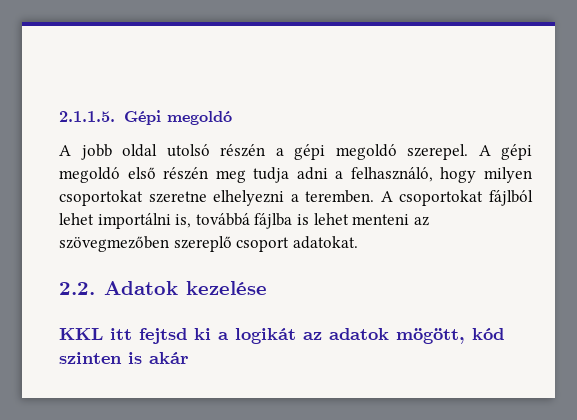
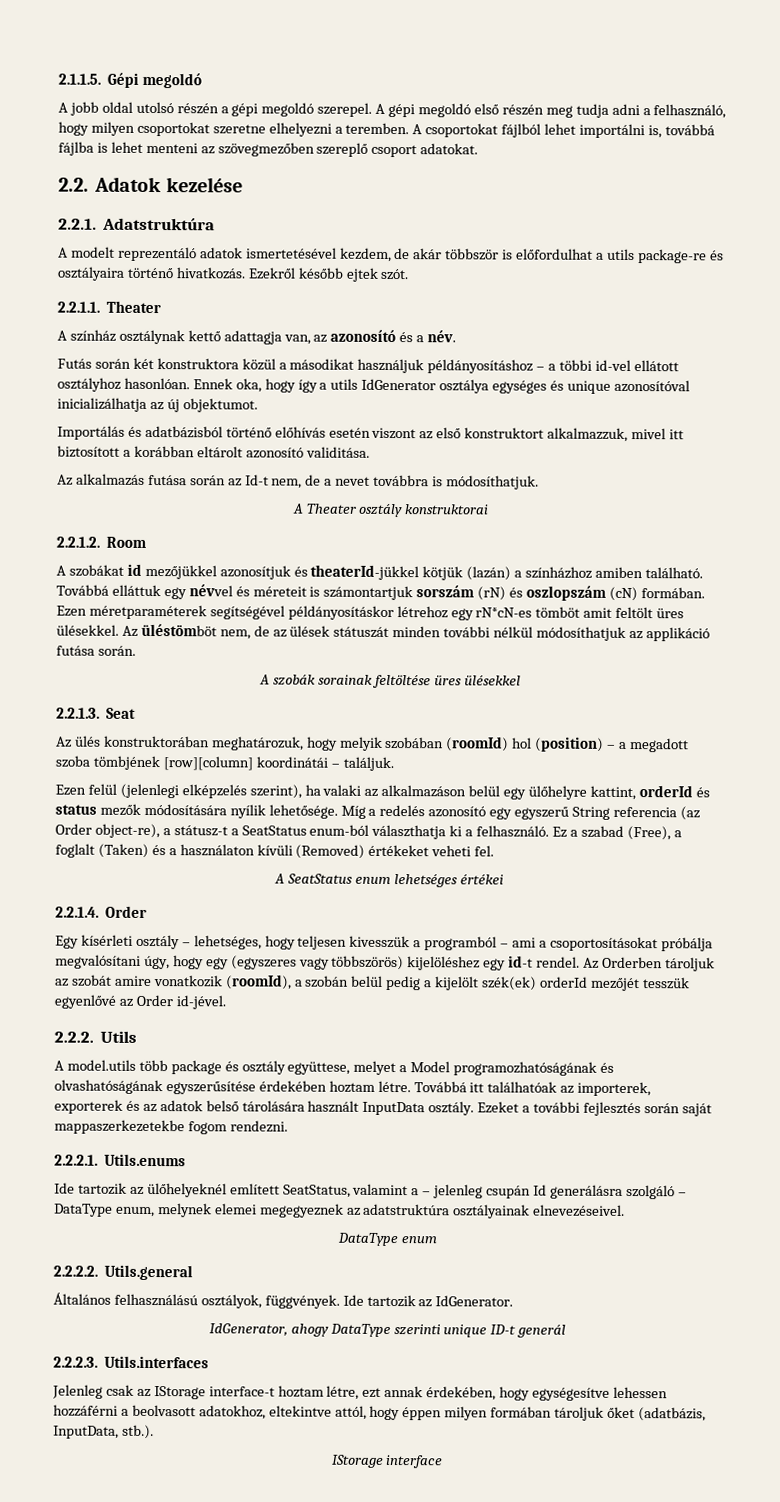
[59,328,504,344] [59,352,189,364] KKL itt fejtsd ki a logikát az adatok mögött, kód szinten is akár -> [58,217,216,231] [58,246,724,264] [57,266,410,282] [57,300,162,314] [57,329,457,345] [57,357,679,374] [57,377,690,394] [57,397,258,413] [57,425,684,442] [57,445,370,459] [57,473,539,490] [291,503,490,518] [56,536,148,548] [56,563,703,581] [56,584,705,602] [56,604,685,621] [56,623,710,642] [56,645,136,656] [259,674,521,689] [56,707,137,719] [56,735,689,753] [55,755,394,772] [55,783,710,801] [55,803,700,821] [55,823,682,841] [55,843,495,859] [274,873,504,888] [55,905,148,918] [55,934,713,952] [55,954,715,972] [55,974,690,992] [54,994,226,1010] [54,1030,138,1043] [54,1059,615,1076] [54,1079,652,1097] [54,1099,712,1117] [54,1119,288,1135] [54,1153,187,1167] [54,1182,687,1200] [54,1203,626,1219] [337,1232,437,1247] [53,1264,194,1281] [53,1292,514,1309] [208,1323,567,1338] [53,1355,210,1369] [52,1384,668,1401] [53,1404,706,1422] [53,1424,154,1440] [330,1454,444,1469] 2.2.1. Adatstruktúra // A modelt reprezentáló adatok ismertetésével kezdem, de akár többször is előfordulhat a utils package-re és osztályaira történő hivatkozás. Ezekről később ejtek szót. // 2.2.1.1. Theater // A színház osztálynak kettő adattagja van, az azonosító és a név. // Futás során két konstruktora közül a másodikat használjuk példányosításhoz – a többi id-vel ellátott osztályhoz hasonlóan. Ennek oka, hogy így a utils IdGenerator osztálya egységes és unique azonosítóval inicializálhatja az új objektumot. // Importálás és adatbázisból történő előhívás esetén viszont az első konstruktort alkalmazzuk, mivel itt biztosított a korábban eltárolt azonosító validitása. // Az alkalmazás futása során az Id-t nem, de a nevet továbbra is módosíthatjuk. // A Theater osztály konstruktorai // 2.2.1.2. Room // A szobákat id mezőjükkel azonosítjuk és theaterId-jükkel kötjük (lazán) a színházhoz amiben található. Továbbá elláttuk egy névvel és méreteit is számontartjuk sorszám (rN) és oszlopszám (cN) formában. Ezen méretparaméterek segítségével példányosításkor létrehoz egy rN*cN-es tömböt amit feltölt üres ülésekkel. Az üléstömböt nem, de az ülések státuszát minden további nélkül módosíthatjuk az applikáció futása során. // A szobák sorainak feltöltése üres ülésekkel // 2.2.1.3. Seat // Az ülés konstruktorában meghatározuk, hogy melyik szobában (roomId) hol (position) – a megadott szoba tömbjének [row][column] koordinátái – találjuk. // Ezen felül (jelenlegi elképzelés szerint), ha valaki az alkalmazáson belül egy ülőhelyre kattint, orderId és status mezők módosítására nyílik lehetősége. Míg a redelés azonosító egy egyszerű String referencia (az Order object-re), a státusz-t a SeatStatus enum-ból választhatja ki a felhasználó. Ez a szabad (Free), a foglalt (Taken) és a használaton kívüli (Removed) értékeket veheti fel. // A SeatStatus enum lehetséges értékei // 2.2.1.4. Order // Egy kísérleti osztály – lehetséges, hogy teljesen kivesszük a programból – ami a csoportosításokat próbálja megvalósítani úgy, hogy egy (egyszeres vagy többszörös) kijelöléshez egy id-t rendel. Az Orderben tároljuk az szobát amire vonatkozik (roomId), a szobán belül pedig a kijelölt szék(ek) orderId mezőjét tesszük egyenlővé az Order id-jével. // 2.2.2. Utils // A model.utils több package és osztály együttese, melyet a Model programozhatóságának és olvashatóságának egyszerűsítése érdekében hoztam létre. Továbbá itt találhatóak az importerek, exporterek és az adatok belső tárolására használt InputData osztály. Ezeket a további fejlesztés során saját mappaszerkezetekbe fogom rendezni. // 2.2.2.1. Utils.enums // Ide tartozik az ülőhelyeknél említett SeatStatus, valamint a – jelenleg csupán Id generálásra szolgáló – DataType enum, melynek elemei megegyeznek az adatstruktúra osztályainak elnevezéseivel. // DataType enum // 2.2.2.2. Utils.general // Általános felhasználású osztályok, függvények. Ide tartozik az IdGenerator. // IdGenerator, ahogy DataType szerinti unique ID-t generál // 2.2.2.3. Utils.interfaces // Jelenleg csak az IStorage interface-t hoztam létre, ezt annak érdekében, hogy egységesítve lehessen hozzáférni a beolvasott adatokhoz, eltekintve attól, hogy éppen milyen formában tároljuk őket (adatbázis, InputData, stb.). // IStorage interface

